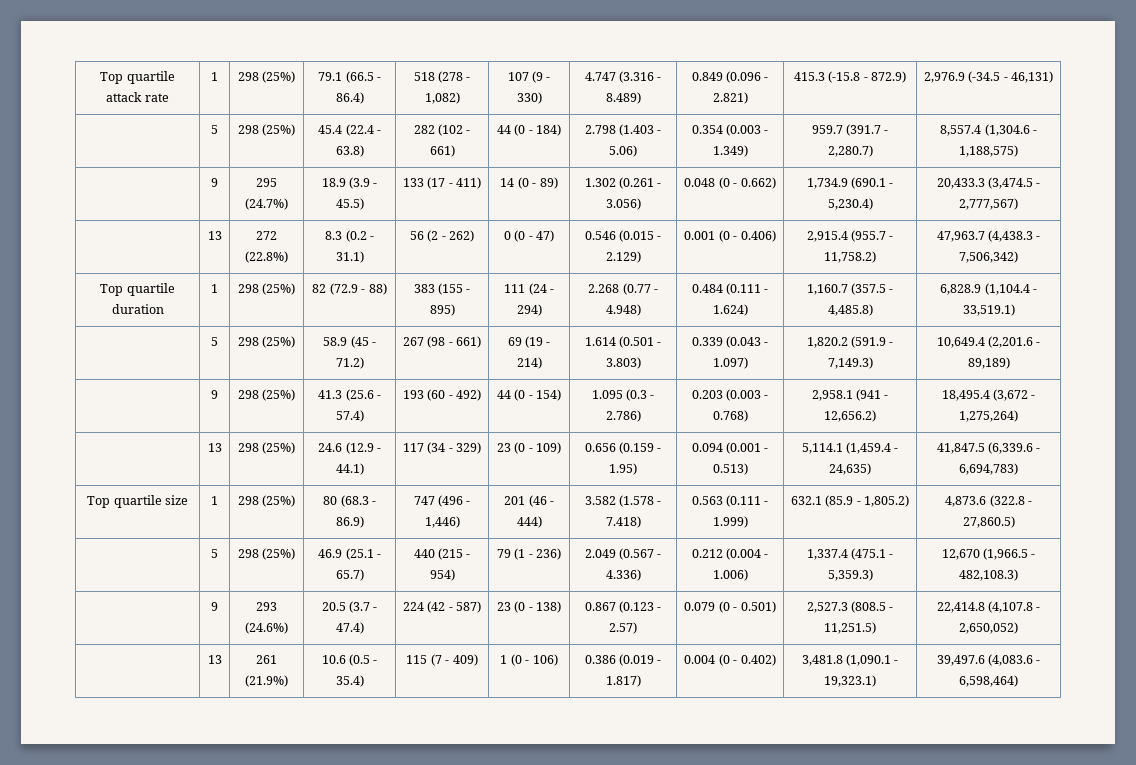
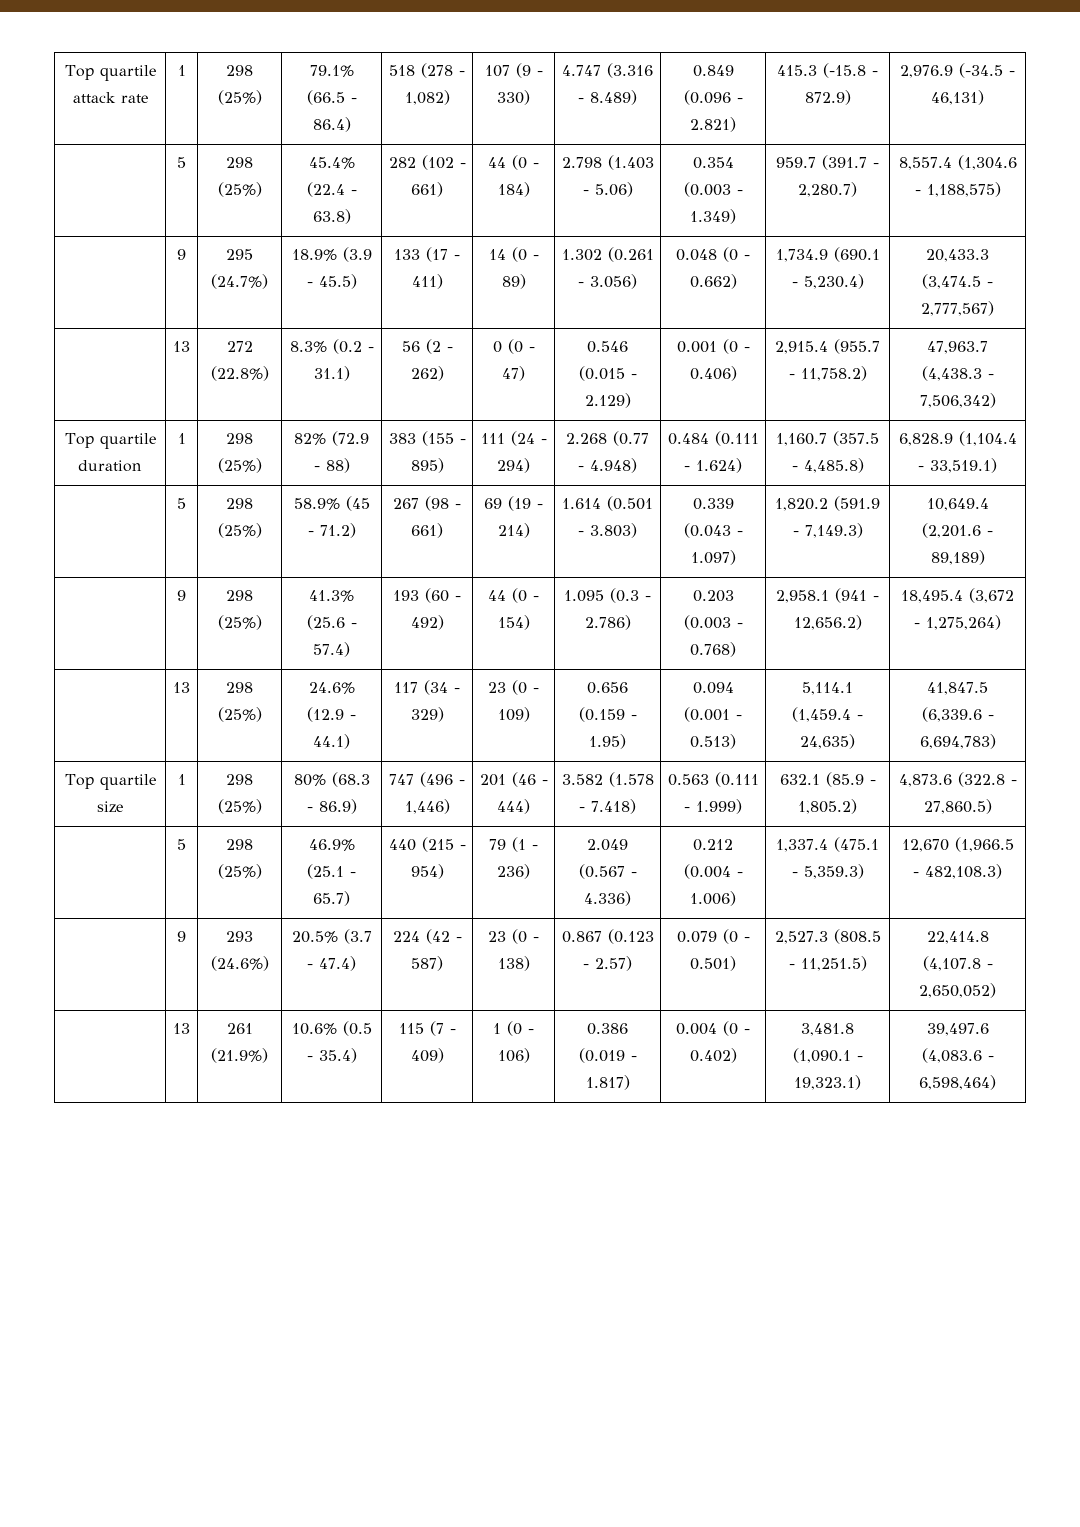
[318,72,343,81] 79.1 -> [309,65,354,77] 79.1%
[318,125,343,134] 45.4 -> [308,157,355,169] 45.4%
[321,178,346,187] 18.9 -> [291,249,337,261] 18.9%
[325,231,343,240] 8.3 -> [289,341,327,353] 8.3%
[312,284,327,293] 82 -> [294,433,326,445] 82%
[323,337,348,346] 58.9 -> [293,498,340,510] 58.9%
[318,390,343,399] 41.3 -> [309,590,354,602] 41.3%
[318,443,343,452] 24.6 -> [308,682,355,694] 24.6%
[323,496,338,505] 80 -> [293,774,326,786] 80%
[318,549,343,558] 46.9 -> [308,839,355,851] 46.9%
[321,602,346,611] 20.5 -> [291,931,338,943] 20.5%
[321,655,346,664] 10.6 -> [291,1023,337,1035] 10.6%

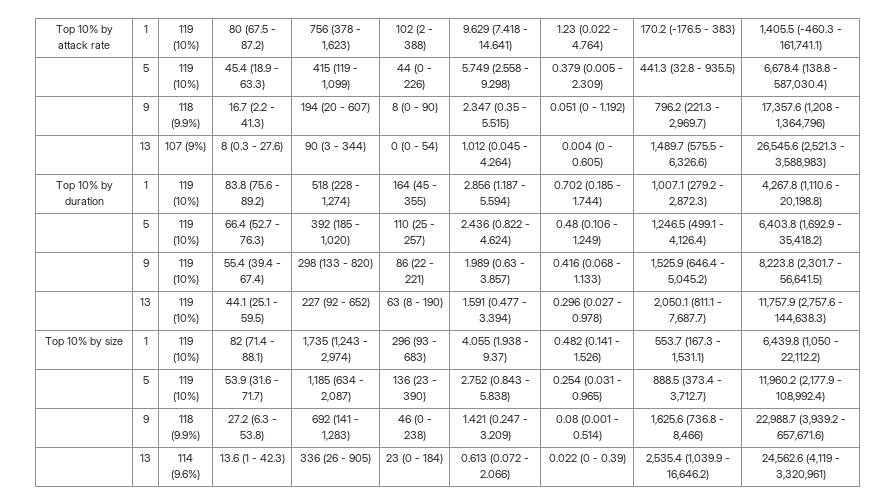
[64,65,156,81] Top quartile -> [55,25,113,36] Top 10% by
[226,65,253,76] [217,90,262,105] [309,65,354,77] [306,90,357,105] [312,117,351,132] [389,63,465,78] [404,90,450,105] [484,63,543,78] [497,90,530,105] [562,63,653,78] [578,90,637,105] [692,65,734,77] [683,90,743,105] [690,117,736,132] [777,63,878,78] [804,90,851,105] [900,63,1015,78] [931,90,984,105] [177,157,186,168] [226,157,253,168] [217,182,262,197] [308,157,355,169] [306,182,357,197] [312,209,351,224] [388,155,466,170] [411,182,443,197] [488,155,539,170] [497,182,530,197] [561,155,654,170] [582,182,633,197] [692,157,734,169] [683,182,743,197] [690,209,736,224] [776,155,879,170] [798,182,857,197] [898,155,1017,170] [914,182,1001,197] [177,249,186,260] [226,249,253,260] [211,274,268,289] [291,247,372,262] [306,274,357,289] [394,247,460,262] [411,274,443,289] [488,247,539,262] [501,274,526,289] [561,247,654,262] [578,274,637,289] [676,247,750,262] [689,274,737,289] [775,247,880,262] [791,274,864,289] [926,249,989,262] [922,274,993,289] [921,301,994,316] [173,341,190,352] [226,341,253,352] [210,366,269,381] [289,339,374,354] [313,366,350,381] [401,339,453,354] [410,366,444,381] [492,339,535,354] [502,366,525,381] [587,341,628,353] [578,366,637,381] [584,393,631,408] [676,339,750,354] [689,366,737,381] [775,339,880,354] [788,366,867,381] [927,341,988,354] [921,366,994,381] [919,393,996,408] [64,433,156,449] 298 (25%) | 79.1% (66.5 - 86.4) | 518 (278 - 1,082) | 107 (9 - 330) | 4.747 (3.316 - 8.489) | 0.849 (0.096 - 2.821) | 415.3 (-15.8 - 872.9) | 2,976.9 (-34.5 - 46,131) // | 5 | 298 (25%) | 45.4% (22.4 - 63.8) | 282 (102 - 661) | 44 (0 - 184) | 2.798 (1.403 - 5.06) | 0.354 (0.003 - 1.349) | 959.7 (391.7 - 2,280.7) | 8,557.4 (1,304.6 - 1,188,575) // | 9 | 295 (24.7%) | 18.9% (3.9 - 45.5) | 133 (17 - 411) | 14 (0 - 89) | 1.302 (0.261 - 3.056) | 0.048 (0 - 0.662) | 1,734.9 (690.1 - 5,230.4) | 20,433.3 (3,474.5 - 2,777,567) // | 13 | 272 (22.8%) | 8.3% (0.2 - 31.1) | 56 (2 - 262) | 0 (0 - 47) | 0.546 (0.015 - 2.129) | 0.001 (0 - 0.406) | 2,915.4 (955.7 - 11,758.2) | 47,963.7 (4,438.3 - 7,506,342) // Top quartile -> [178,25,193,33] [172,41,199,51] [228,25,276,35] [240,41,264,51] [310,25,362,35] [321,41,350,51] [396,25,434,35] [403,41,426,51] [462,25,528,35] [478,41,512,51] [556,25,618,35] [571,41,603,51] [640,25,735,35] [759,25,842,35] [779,41,822,51] [142,64,149,72] [178,64,193,72] [172,80,199,90] [225,64,279,74] [239,80,265,90] [313,64,359,74] [321,80,350,90] [397,64,433,74] [404,80,426,90] [461,64,529,74] [480,80,510,90] [551,64,623,74] [571,80,603,90] [640,64,735,74] [763,64,838,74] [774,80,827,90] [142,103,149,111] [178,103,193,111] [171,119,200,129] [229,103,275,113] [240,119,264,129] [301,103,371,113] [391,103,438,113] [463,103,527,113] [481,119,509,129] [549,103,625,113] [655,103,720,113] [669,119,706,129] [761,103,840,113] [776,119,825,129] [140,142,151,150] [165,142,206,152] [221,142,283,152] [305,142,367,152] [391,142,439,152] [462,142,528,152] [479,158,511,168] [561,142,613,152] [571,158,603,168] [651,142,724,152] [668,158,707,168] [756,142,845,152] [775,158,826,168] [55,181,113,192] 119 (10%) | 80 (67.5 - 87.2) | 756 (378 - 1,623) | 102 (2 - 388) | 9.629 (7.418 - 14.641) | 1.23 (0.022 - 4.764) | 170.2 (-176.5 - 383) | 1,405.5 (-460.3 - 161,741.1) // | 5 | 119 (10%) | 45.4 (18.9 - 63.3) | 415 (119 - 1,099) | 44 (0 - 226) | 5.749 (2.558 - 9.298) | 0.379 (0.005 - 2.309) | 441.3 (32.8 - 935.5) | 6,678.4 (138.8 - 587,030.4) // | 9 | 118 (9.9%) | 16.7 (2.2 - 41.3) | 194 (20 - 607) | 8 (0 - 90) | 2.347 (0.35 - 5.515) | 0.051 (0 - 1.192) | 796.2 (221.3 - 2,969.7) | 17,357.6 (1,208 - 1,364,796) // | 13 | 107 (9%) | 8 (0.3 - 27.6) | 90 (3 - 344) | 0 (0 - 54) | 1.012 (0.045 - 4.264) | 0.004 (0 - 0.605) | 1,489.7 (575.5 - 6,326.6) | 26,545.6 (2,521.3 - 3,588,983) // Top 10% by
[226,433,253,444] [217,458,262,473] [294,431,369,446] [313,458,350,473] [388,431,466,446] [410,458,444,473] [480,431,547,446] [497,458,530,473] [566,431,649,446] [578,458,637,473] [667,431,759,446] [684,458,742,473] [776,431,879,446] [791,458,864,473] [898,431,1017,446] [918,458,997,473] [177,498,186,509] [226,498,253,509] [217,523,262,538] [293,496,370,511] [307,523,356,538] [393,496,461,511] [411,523,443,538] [484,496,543,511] [497,523,530,538] [562,496,653,511] [578,523,637,538] [692,498,734,510] [683,523,743,538] [690,550,736,565] [775,496,880,511] [792,523,863,538] [926,498,989,511] [922,523,993,538] [930,550,985,565] [177,590,186,601] [226,590,253,601] [217,615,262,630] [309,590,354,602] [306,615,357,630] [313,642,350,657] [393,588,461,603] [410,615,444,630] [488,588,539,603] [497,615,530,630] [564,588,651,603] [584,615,631,630] [692,590,734,602] [683,615,743,630] [690,642,736,657] [776,588,879,603] [793,615,862,630] [901,588,1014,603] [914,615,1001,630] [173,682,190,693] [226,682,253,693] [217,707,262,722] [308,682,355,694] [307,707,356,722] [313,734,350,749] [394,680,460,695] [410,707,444,722] [488,680,539,695] [497,707,530,722] [587,682,628,694] [578,707,637,722] [589,734,626,749] [692,682,734,694] [684,707,742,722] [690,734,736,749] [802,682,853,695] [792,707,863,722] [800,734,855,749] [927,682,988,695] [921,707,994,722] [919,734,996,749] [64,774,156,790] [97,801,123,813] [177,774,186,785] [226,774,253,785] [217,799,262,814] [293,772,370,787] [306,799,357,814] [389,772,465,787] [404,799,450,814] [479,772,548,787] [497,799,530,814] [561,772,654,787] [579,799,636,814] [667,772,759,787] [684,799,742,814] [779,772,876,787] [798,799,857,814] [898,772,1017,787] [923,799,992,814] [177,839,186,850] [226,839,253,850] [217,864,262,879] [308,839,355,851] [307,864,356,879] [313,891,350,906] [388,837,466,852] [410,864,444,879] [489,837,538,852] [497,864,530,879] [587,839,628,851] [578,864,637,879] [584,891,631,906] [693,839,733,851] [683,864,743,879] [690,891,736,906] [776,837,879,852] [791,864,864,879] [901,837,1014,852] [913,864,1002,879] [177,931,186,942] [226,931,253,942] [210,956,269,971] [291,929,372,944] [307,956,356,971] [392,929,462,944] [411,956,443,971] [488,929,539,944] [497,956,530,971] [561,929,654,944] [583,956,632,971] [676,929,750,944] [690,956,736,971] [774,929,881,944] [788,956,867,971] [926,931,989,944] [922,956,993,971] [919,983,996,998] [173,1023,190,1034] [226,1023,253,1034] [211,1048,268,1063] [291,1021,372,1036] [306,1048,357,1063] [398,1021,456,1036] [410,1048,444,1063] [493,1021,534,1036] [497,1048,530,1063] [587,1023,628,1035] [578,1048,637,1063] [585,1075,630,1090] [676,1021,750,1036] [689,1048,737,1063] [801,1023,854,1036] [792,1048,863,1063] [794,1075,861,1090] [926,1023,989,1036] [921,1048,994,1063] [919,1075,996,1090] 298 (25%) | 82% (72.9 - 88) | 383 (155 - 895) | 111 (24 - 294) | 2.268 (0.77 - 4.948) | 0.484 (0.111 - 1.624) | 1,160.7 (357.5 - 4,485.8) | 6,828.9 (1,104.4 - 33,519.1) // | 5 | 298 (25%) | 58.9% (45 - 71.2) | 267 (98 - 661) | 69 (19 - 214) | 1.614 (0.501 - 3.803) | 0.339 (0.043 - 1.097) | 1,820.2 (591.9 - 7,149.3) | 10,649.4 (2,201.6 - 89,189) // | 9 | 298 (25%) | 41.3% (25.6 - 57.4) | 193 (60 - 492) | 44 (0 - 154) | 1.095 (0.3 - 2.786) | 0.203 (0.003 - 0.768) | 2,958.1 (941 - 12,656.2) | 18,495.4 (3,672 - 1,275,264) // | 13 | 298 (25%) | 24.6% (12.9 - 44.1) | 117 (34 - 329) | 23 (0 - 109) | 0.656 (0.159 - 1.95) | 0.094 (0.001 - 0.513) | 5,114.1 (1,459.4 - 24,635) | 41,847.5 (6,339.6 - 6,694,783) // Top quartile size | 1 | 298 (25%) | 80% (68.3 - 86.9) | 747 (496 - 1,446) | 201 (46 - 444) | 3.582 (1.578 - 7.418) | 0.563 (0.111 - 1.999) | 632.1 (85.9 - 1,805.2) | 4,873.6 (322.8 - 27,860.5) // | 5 | 298 (25%) | 46.9% (25.1 - 65.7) | 440 (215 - 954) | 79 (1 - 236) | 2.049 (0.567 - 4.336) | 0.212 (0.004 - 1.006) | 1,337.4 (475.1 - 5,359.3) | 12,670 (1,966.5 - 482,108.3) // | 9 | 293 (24.6%) | 20.5% (3.7 - 47.4) | 224 (42 - 587) | 23 (0 - 138) | 0.867 (0.123 - 2.57) | 0.079 (0 - 0.501) | 2,527.3 (808.5 - 11,251.5) | 22,414.8 (4,107.8 - 2,650,052) // | 13 | 261 (21.9%) | 10.6% (0.5 - 35.4) | 115 (7 - 409) | 1 (0 - 106) | 0.386 (0.019 - 1.817) | 0.004 (0 - 0.402) | 3,481.8 (1,090.1 - 19,323.1) | 39,497.6 (4,083.6 - 6,598,464) -> [178,181,193,189] [172,197,199,207] [224,181,280,191] [240,197,264,207] [311,181,360,191] [321,197,350,207] [392,181,437,191] [403,197,426,207] [464,181,526,191] [480,197,511,207] [553,181,621,191] [572,197,602,207] [651,181,724,191] [668,197,707,207] [761,181,840,191] [779,197,822,207] [142,220,149,228] [178,220,193,228] [172,236,199,246] [224,220,280,230] [240,236,264,246] [311,220,361,230] [321,236,351,246] [394,220,436,230] [404,236,426,246] [460,220,530,230] [479,236,511,246] [556,220,618,230] [573,236,601,246] [651,220,724,230] [669,236,706,246] [759,220,842,230] [779,236,822,246] [142,259,149,267] [178,259,193,267] [172,275,199,285] [223,259,281,269] [240,275,264,285] [298,259,374,269] [395,259,434,269] [405,275,425,285] [465,259,525,269] [480,275,511,285] [553,259,621,269] [573,275,601,285] [650,259,725,269] [668,275,707,285] [759,259,842,269] [779,275,822,285] [140,298,151,306] [178,298,193,306] [172,314,199,324] [226,298,278,308] [240,314,264,324] [301,298,370,308] [386,298,443,308] [463,298,527,308] [479,314,512,324] [552,298,622,308] [572,314,602,324] [653,298,722,308] [669,314,706,324] [758,298,843,308] [775,314,826,324] [45,337,123,348] [143,337,148,345] [178,337,193,345] [172,353,199,363] [229,337,275,347] [241,353,263,363] [303,337,369,347] [320,353,351,363] [392,337,438,347] [403,353,426,363] [461,337,529,347] [483,353,508,363] [554,337,620,347] [573,353,601,363] [654,337,721,347] [671,353,704,363] [762,337,839,347] [781,353,820,363] [142,376,149,384] [178,376,193,384] [172,392,199,402] [225,376,279,386] [241,392,263,402] [307,376,364,386] [320,392,351,402] [392,376,437,386] [403,392,427,402] [460,376,530,386] [480,392,511,402] [552,376,622,386] [572,392,602,402] [653,376,722,386] [669,392,706,402] [759,376,842,386] [776,392,825,402] [142,415,149,423] [178,415,193,423] [171,431,200,441] [227,415,277,425] [240,431,264,441] [312,415,360,425] [321,431,350,441] [397,415,432,425] [403,431,426,441] [462,415,528,425] [479,431,511,441] [555,415,619,425] [572,431,602,441] [651,415,724,425] [672,431,703,441] [755,415,846,425] [777,431,824,441] [140,454,151,462] [178,454,193,462] [171,470,200,480] [219,454,285,464] [300,454,372,464] [386,454,444,464] [461,454,529,464] [480,470,511,480] [548,454,626,464] [645,454,730,464] [666,470,709,480] [761,454,840,464] [775,470,826,480] 119 (10%) | 83.8 (75.6 - 89.2) | 518 (228 - 1,274) | 164 (45 - 355) | 2.856 (1.187 - 5.594) | 0.702 (0.185 - 1.744) | 1,007.1 (279.2 - 2,872.3) | 4,267.8 (1,110.6 - 20,198.8) // | 5 | 119 (10%) | 66.4 (52.7 - 76.3) | 392 (185 - 1,020) | 110 (25 - 257) | 2.436 (0.822 - 4.624) | 0.48 (0.106 - 1.249) | 1,246.5 (499.1 - 4,126.4) | 6,403.8 (1,692.9 - 35,418.2) // | 9 | 119 (10%) | 55.4 (39.4 - 67.4) | 298 (133 - 820) | 86 (22 - 221) | 1.989 (0.63 - 3.857) | 0.416 (0.068 - 1.133) | 1,525.9 (646.4 - 5,045.2) | 8,223.8 (2,301.7 - 56,641.5) // | 13 | 119 (10%) | 44.1 (25.1 - 59.5) | 227 (92 - 652) | 63 (8 - 190) | 1.591 (0.477 - 3.394) | 0.296 (0.027 - 0.978) | 2,050.1 (811.1 - 7,687.7) | 11,757.9 (2,757.6 - 144,638.3) // Top 10% by size | 1 | 119 (10%) | 82 (71.4 - 88.1) | 1,735 (1,243 - 2,974) | 296 (93 - 683) | 4.055 (1.938 - 9.37) | 0.482 (0.141 - 1.526) | 553.7 (167.3 - 1,531.1) | 6,439.8 (1,050 - 22,112.2) // | 5 | 119 (10%) | 53.9 (31.6 - 71.7) | 1,185 (634 - 2,087) | 136 (23 - 390) | 2.752 (0.843 - 5.838) | 0.254 (0.031 - 0.965) | 888.5 (373.4 - 3,712.7) | 11,960.2 (2,177.9 - 108,992.4) // | 9 | 118 (9.9%) | 27.2 (6.3 - 53.8) | 692 (141 - 1,283) | 46 (0 - 238) | 1.421 (0.247 - 3.209) | 0.08 (0.001 - 0.514) | 1,625.6 (736.8 - 8,466) | 22,988.7 (3,939.2 - 657,671.6) // | 13 | 114 (9.6%) | 13.6 (1 - 42.3) | 336 (26 - 905) | 23 (0 - 184) | 0.613 (0.072 - 2.066) | 0.022 (0 - 0.39) | 2,535.4 (1,039.9 - 16,646.2) | 24,562.6 (4,119 - 3,320,961)

